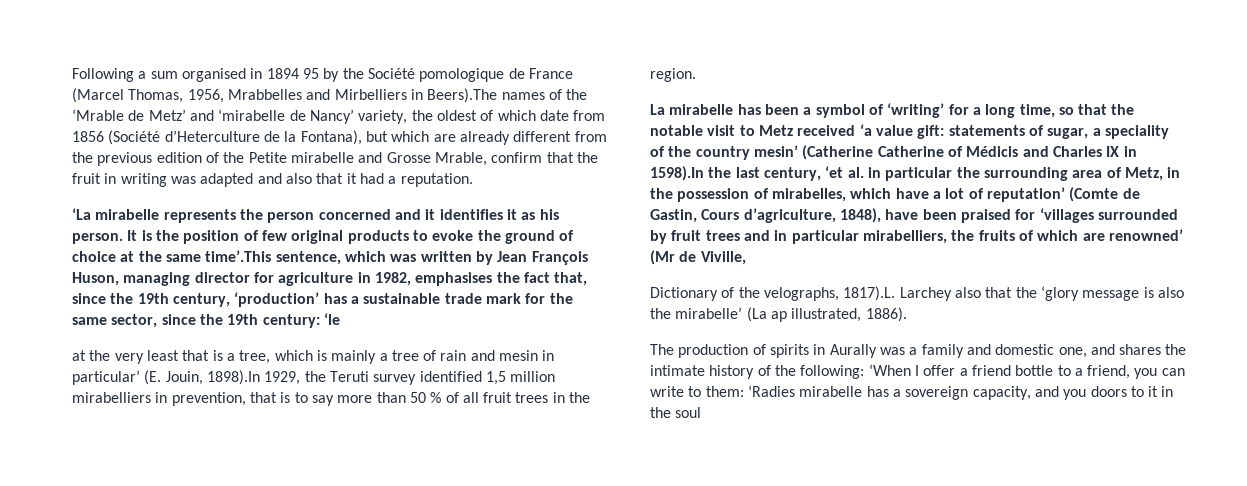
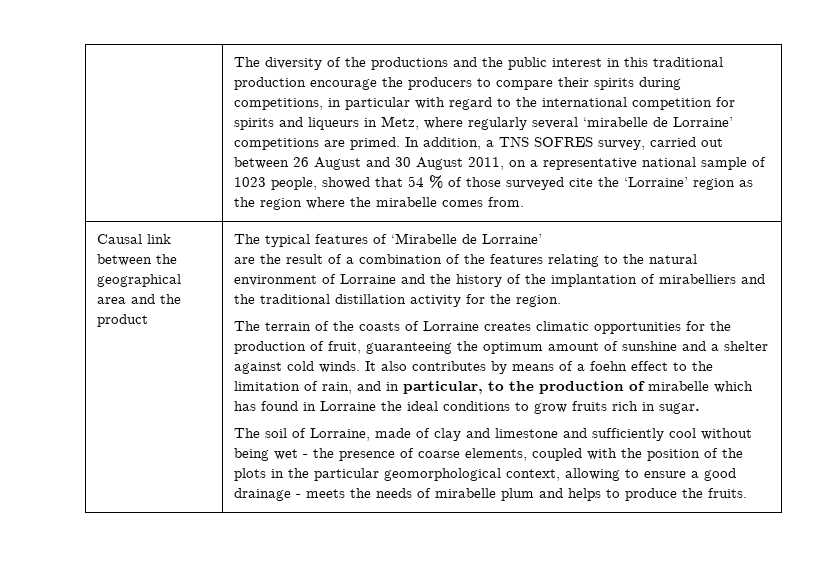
[72,68,573,82] [72,88,588,103] [72,109,606,124] [72,130,607,145] [72,152,598,166] [72,173,473,187] [72,208,559,223] [72,230,575,244] [72,250,588,265] [72,272,588,286] [72,292,573,307] [72,313,340,328] [72,350,555,364] [72,370,556,385] [72,392,591,406] [650,68,696,82] [650,103,1135,118] [650,124,1169,139] [650,145,1137,160] [650,166,1181,181] [650,187,1140,202] [650,208,1178,223] [650,229,1183,244] [650,250,746,265] [650,286,1184,301] [650,307,907,322] [650,344,1187,358] [650,364,1185,379] [650,385,1174,400] [650,407,702,418] Following a sum organised in 1894 95 by the Société pomologique de France (Marcel Thomas, 1956, Mrabbelles and Mirbelliers in Beers).The names of the ‘Mrable de Metz’ and ‘mirabelle de Nancy’ variety, the oldest of which date from 1856 (Société d’Heterculture de la Fontana), but which are already different from the previous edition of the Petite mirabelle and Grosse Mrable, confirm that the fruit in writing was adapted and also that it had a reputation. // ‘La mirabelle represents the person concerned and it identifies it as his person. It is the position of few original products to evoke the ground of choice at the same time’.This sentence, which was written by Jean François Huson, managing director for agriculture in 1982, emphasises the fact that, since the 19th century, ‘production’ has a sustainable trade mark for the same sector, since the 19th century: ‘le // at the very least that is a tree, which is mainly a tree of rain and mesin in particular’ (E. Jouin, 1898).In 1929, the Teruti survey identified 1,5 million mirabelliers in prevention, that is to say more than 50 % of all fruit trees in the region. // La mirabelle has been a symbol of ‘writing’ for a long time, so that the notable visit to Metz received ‘a value gift: statements of sugar, a speciality of the country mesin’ (Catherine Catherine of Médicis and Charles IX in 1598).In the last century, ‘et al. in particular the surrounding area of Metz, in the possession of mirabelles, which have a lot of reputation’ (Comte de Gastin, Cours d’agriculture, 1848), have been praised for ‘villages surrounded by fruit trees and in particular mirabelliers, the fruits of which are renowned’ (Mr de Viville, // Dictionary of the velographs, 1817).L. Larchey also that the ‘glory message is also the mirabelle’ (La ap illustrated, 1886). // The production of spirits in Aurally was a family and domestic one, and shares the intimate history of the following: ‘When I offer a friend bottle to a friend, you can write to them: ‘Radies mirabelle has a sovereign capacity, and you doors to it in the soul -> [233,57,723,70] [233,77,681,90] [233,97,735,110] [233,116,733,130] [233,136,723,150] [233,157,766,170] [233,175,753,190] [233,197,524,210] [96,234,171,244] [96,254,177,266] [96,274,181,287] [96,294,181,304] [96,314,148,327] [233,233,542,247] [233,254,697,267] [233,274,765,287] [233,294,561,307] [233,321,731,334] [233,341,768,354] [233,361,713,374] [233,381,753,394] [233,401,700,414] [233,428,752,441] [233,448,743,461] [233,468,736,481] [233,488,747,501] | The diversity of the productions and the public interest in this traditional production encourage the producers to compare their spirits during competitions, in particular with regard to the international competition for spirits and liqueurs in Metz, where regularly several ‘mirabelle de Lorraine’ competitions are primed. In addition, a TNS SOFRES survey, carried out between 26 August and 30 August 2011, on a representative national sample of 1023 people, showed that 54 % of those surveyed cite the ‘Lorraine’ region as the region where the mirabelle comes from. // Causal link between the geographical area and the product | The typical features of ‘Mirabelle de Lorraine’ // are the result of a combination of the features relating to the natural environment of Lorraine and the history of the implantation of mirabelliers and the traditional distillation activity for the region. // The terrain of the coasts of Lorraine creates climatic opportunities for the production of fruit, guaranteeing the optimum amount of sunshine and a shelter against cold winds. It also contributes by means of a foehn effect to the limitation of rain, and in particular, to the production of mirabelle which has found in Lorraine the ideal conditions to grow fruits rich in sugar. // The soil of Lorraine, made of clay and limestone and sufficiently cool without being wet - the presence of coarse elements, coupled with the position of the plots in the particular geomorphological context, allowing to ensure a good drainage - meets the needs of mirabelle plum and helps to produce the fruits.

